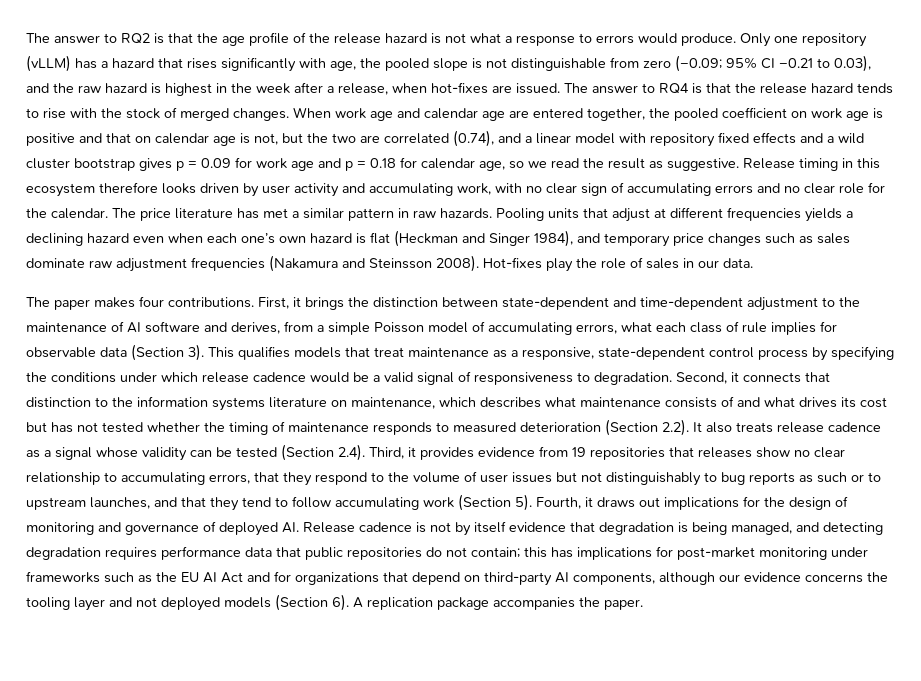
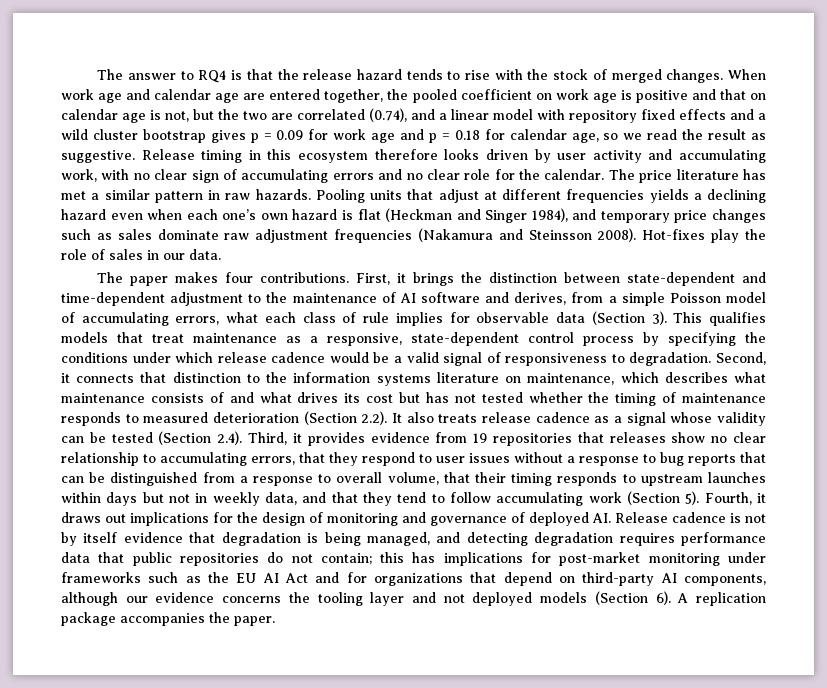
[26,32,867,47] [26,55,871,72] [26,82,655,96] The answer to RQ2 is that the age profile of the release hazard is not what a response to errors would produce. Only one repository (vLLM) has a hazard that rises significantly with age, the pooled slope is not distinguishable from zero (−0.09; 95% CI −0.21 to 0.03), and the raw hazard is highest in the week after a release, when hot-fixes are issued. The answer to -> [97,69,194,80] The answer to
[388,471,881,486] [26,497,150,510] the volume of user issues but not distinguishably to bug reports as such or to upstream launches, -> [436,452,766,466] [61,472,766,486] [61,492,297,506] user issues without a response to bug reports that can be distinguished from a response to overall volume, that their timing responds to upstream launches within days but not in weekly data,

